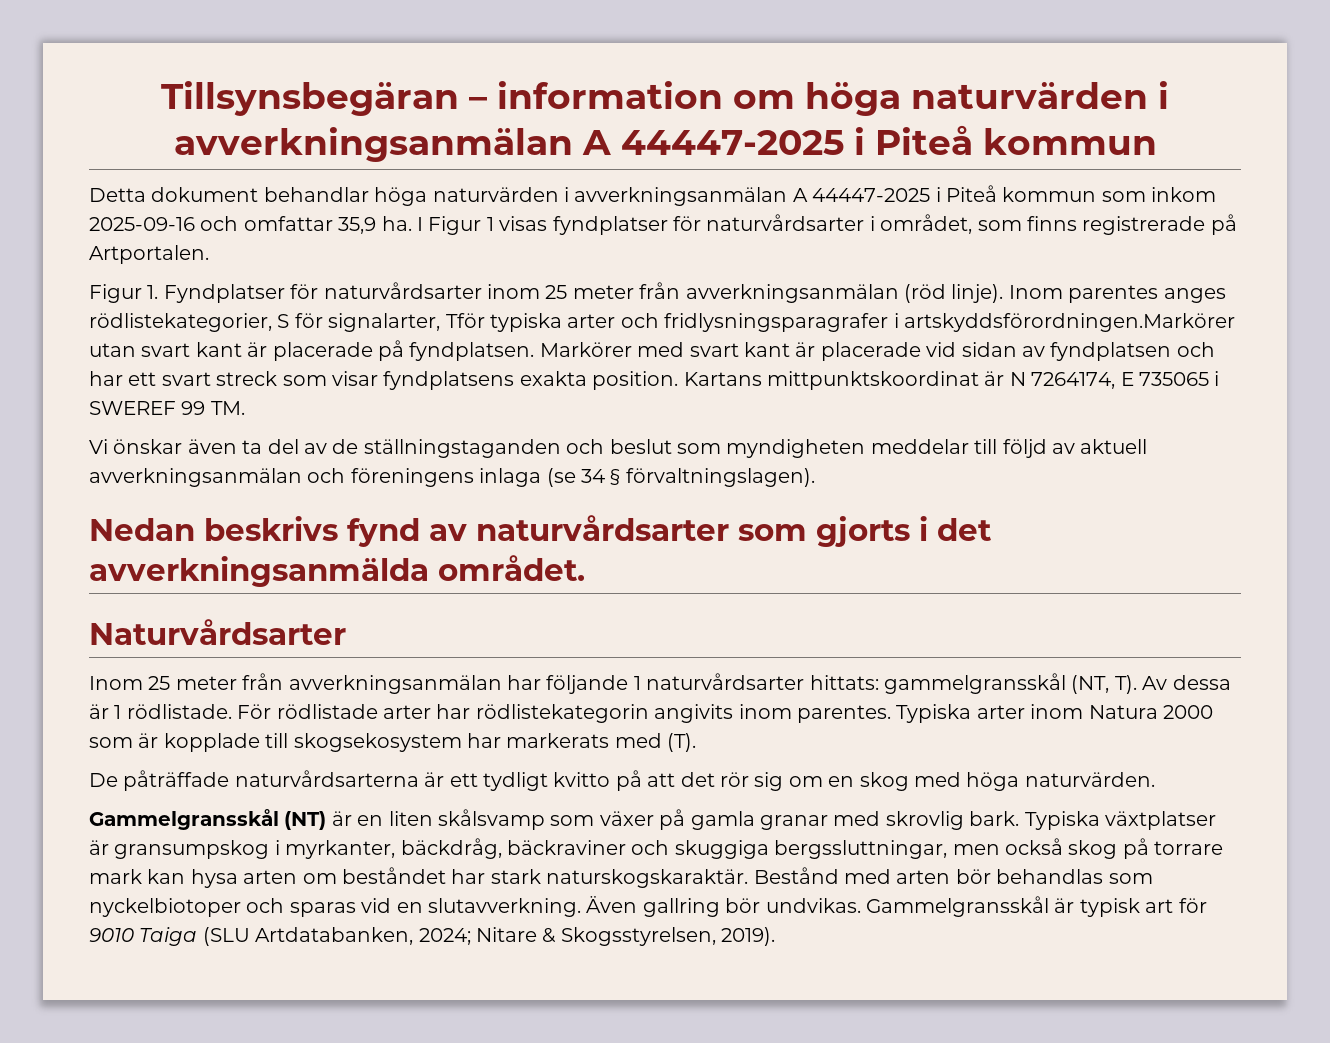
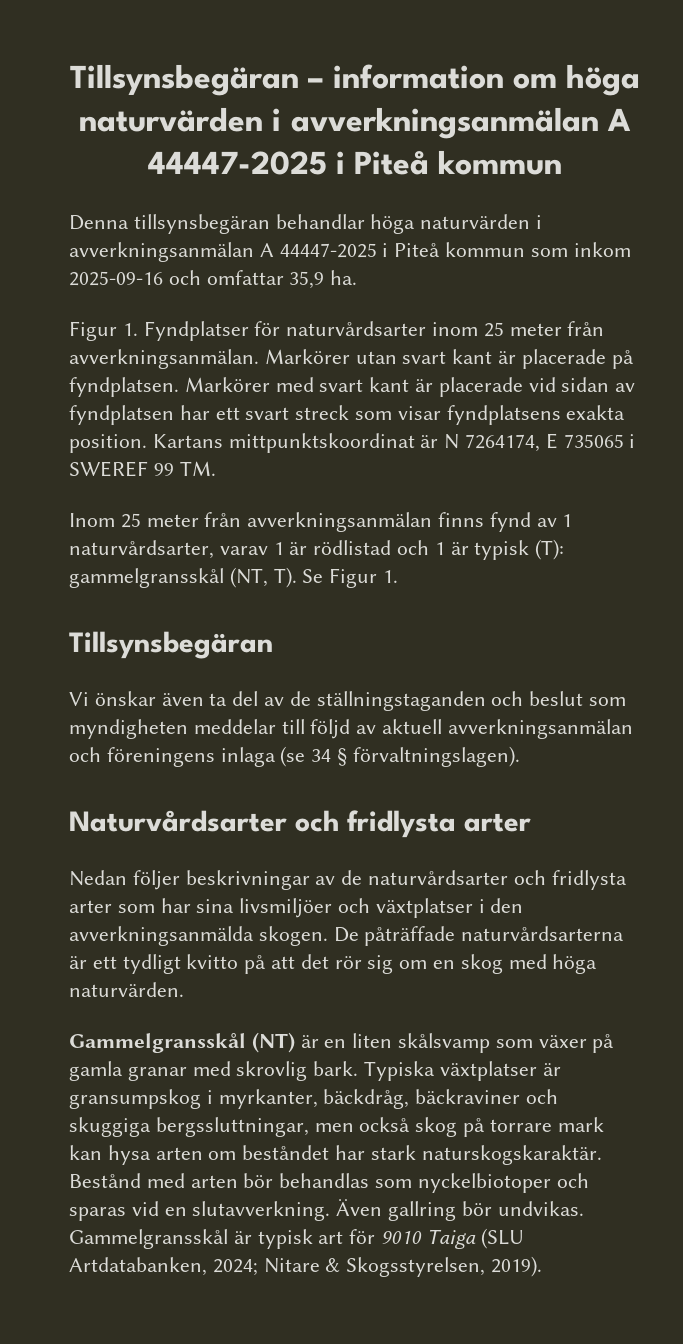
[89,187,259,202] Detta dokument -> [69,214,270,234] Denna tillsynsbegäran
[417,214,1237,235] [89,245,209,264] I Figur 1 visas fyndplatser för naturvårdsarter i området, som finns registrerade på Artportalen. -> (358, 277) none
[685,284,1226,303] [89,313,1235,332] avverkningsanmälan (röd linje). Inom parentes anges rödlistekategorier, S för signalarter, Tför typiska arter och fridlysningsparagrafer i artskyddsförordningen.Markörer -> [69,349,350,369] avverkningsanmälan. Markörer
[1176,342,1215,357] och -> (174, 415) none
(245, 408) none -> [69,512,573,532] [69,539,565,560] [69,567,399,588] [69,631,273,659] // Inom 25 meter från avverkningsanmälan finns fynd av 1 naturvårdsarter, varav 1 är rödlistad och 1 är typisk (T): gammelgransskål (NT, T). Se Figur 1. // Tillsynsbegäran
[89,515,991,547] [89,555,585,587] [89,619,346,645] [89,673,1231,694] [89,704,1213,723] [89,733,697,752] Nedan beskrivs fynd av naturvårdsarter som gjorts i det avverkningsanmälda området. // Naturvårdsarter // Inom 25 meter från avverkningsanmälan har följande 1 naturvårdsarter hittats: gammelgransskål (NT, T). Av dessa är 1 rödlistade. För rödlistade arter har rödlistekategorin angivits inom parentes. Typiska arter inom Natura 2000 som är kopplade till skogsekosystem har markerats med (T). // -> [69,810,531,838] [69,870,627,890] [69,898,524,918] [69,926,328,946] Naturvårdsarter och fridlysta arter // Nedan följer beskrivningar av de naturvårdsarter och fridlysta arter som har sina livsmiljöer och växtplatser i den avverkningsanmälda skogen.

